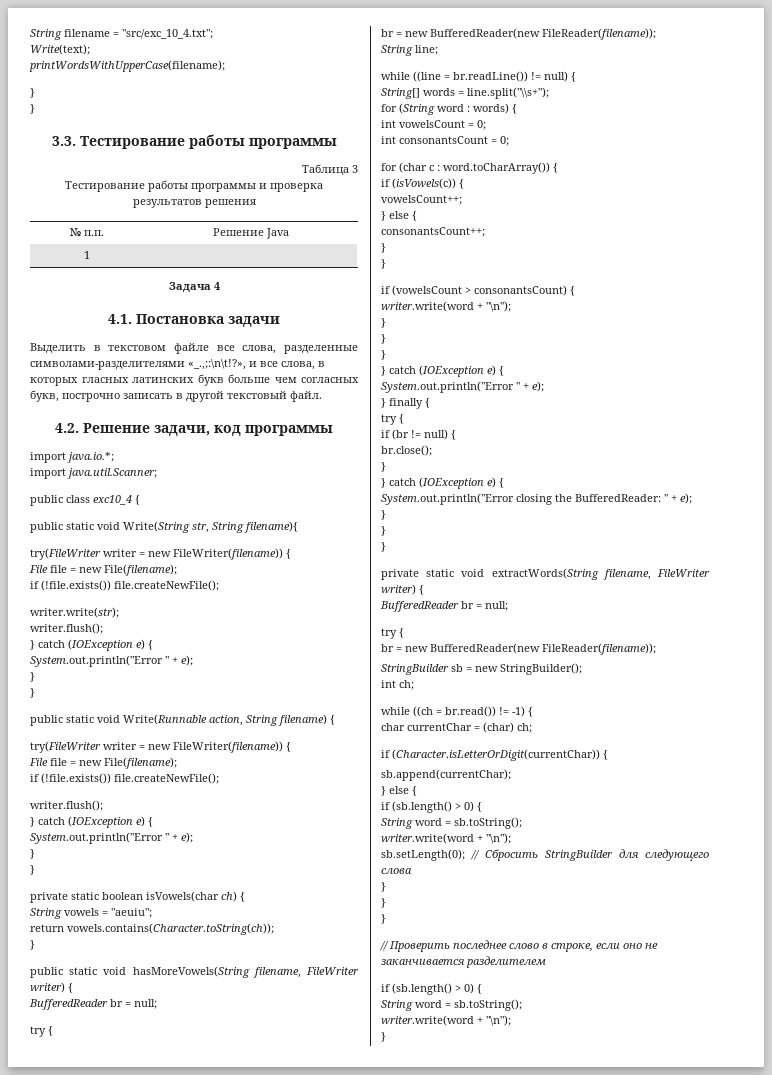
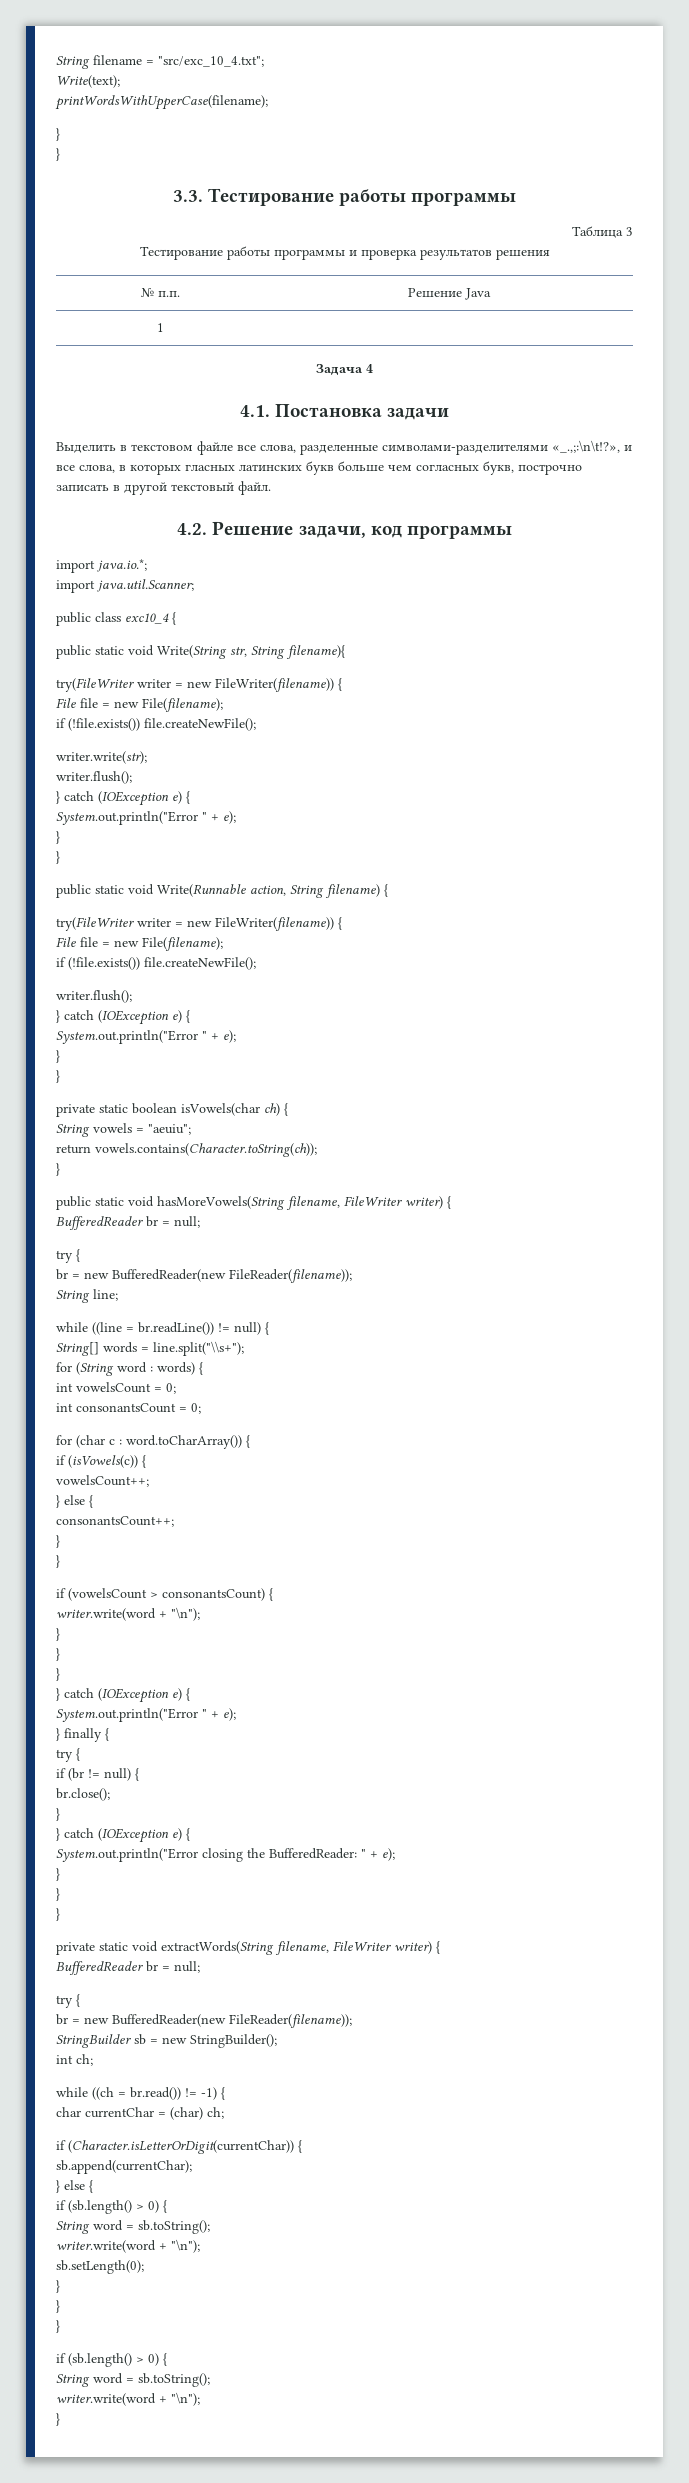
[470,849,709,861] [381,868,412,874] [381,882,386,892] [381,898,386,908] [381,914,386,924] [379,940,658,952] [381,956,546,968] // Сбросить StringBuilder для следующего слова // } // } // } // // Проверить последнее слово в строке, если оно не заканчивается разделителем -> [56,2280,60,2293] [56,2300,60,2313] [56,2320,60,2333] // } // } // }

